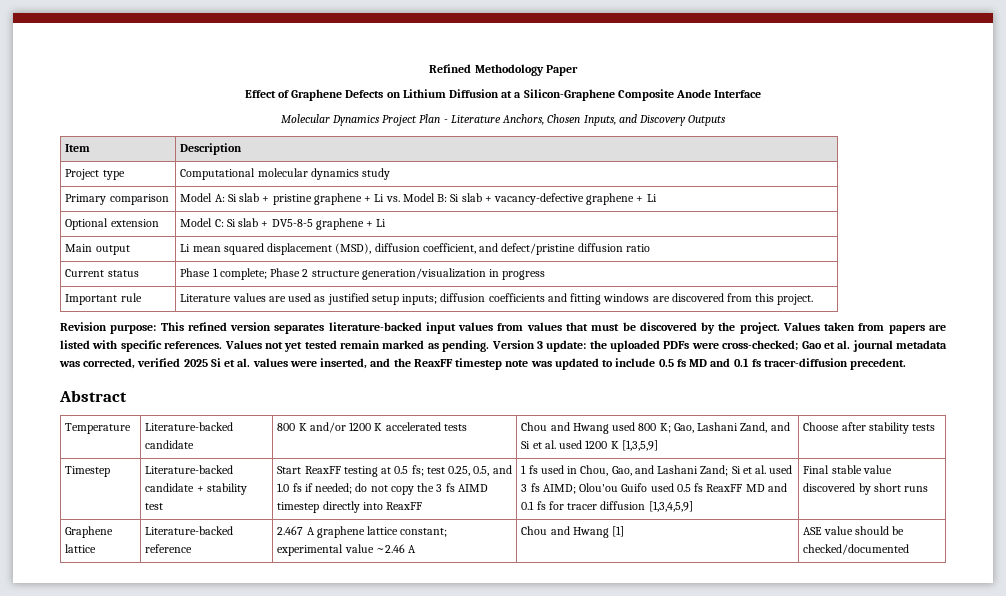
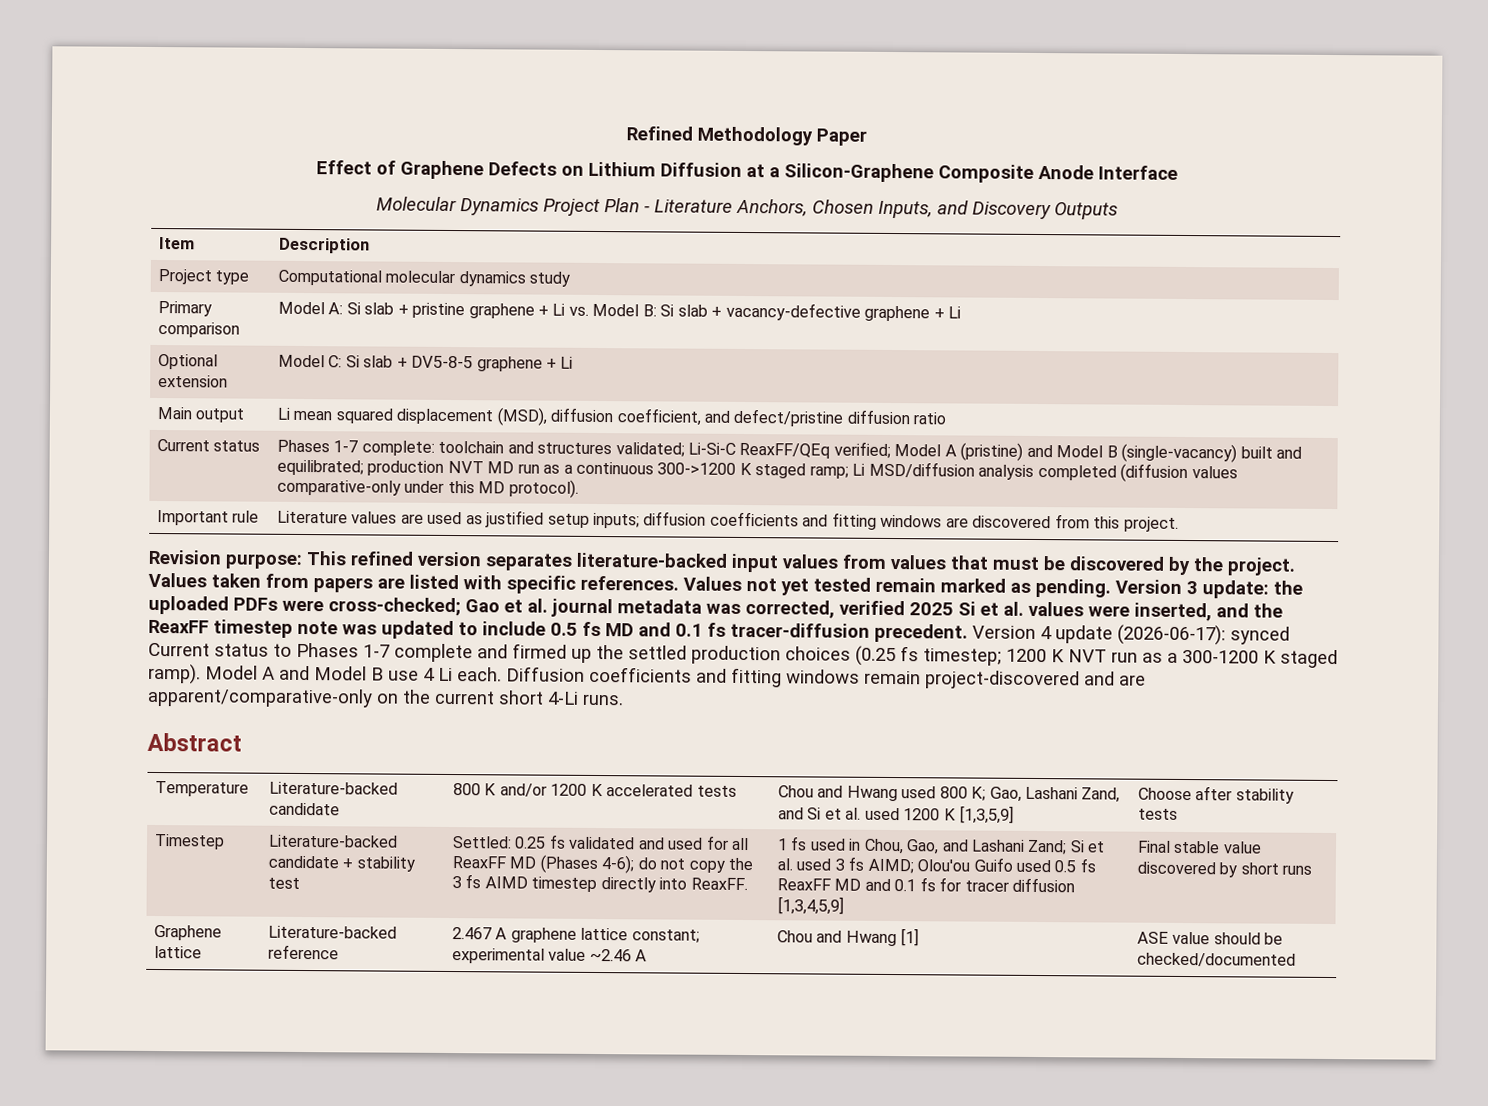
[180,268,546,280] Phase 1 complete; Phase 2 structure generation/visualization in progress -> [276,439,1302,463] [276,459,1238,483] [276,479,579,498] Phases 1-7 complete: toolchain and structures validated; Li-Si-C ReaxFF/QEq verified; Model A (pristine) and Model B (single-vacancy) built and equilibrated; production NVT MD run as a continuous 300->1200 K staged ramp; Li MSD/diffusion analysis completed (diffusion values comparative-only under this MD protocol).
(907, 364) none -> [972,624,1290,646] [148,642,1338,669] [148,663,1146,690] [147,687,624,708] Version 4 update (2026-06-17): synced Current status to Phases 1-7 complete and firmed up the settled production choices (0.25 fs timestep; 1200 K NVT run as a 300-1200 K staged ramp). Model A and Model B use 4 Li each. Diffusion coefficients and fitting windows remain project-discovered and are apparent/comparative-only on the current short 4-Li runs.
[277,465,512,477] [277,483,353,494] Start ReaxFF testing at 0.5 fs; test 0.25, 0.5, and 1.0 fs if needed; -> [451,834,749,851] [451,854,635,874] Settled: 0.25 fs validated and used for all ReaxFF MD (Phases 4-6);
[386,502,423,510] ReaxFF -> [690,877,748,891] ReaxFF.

